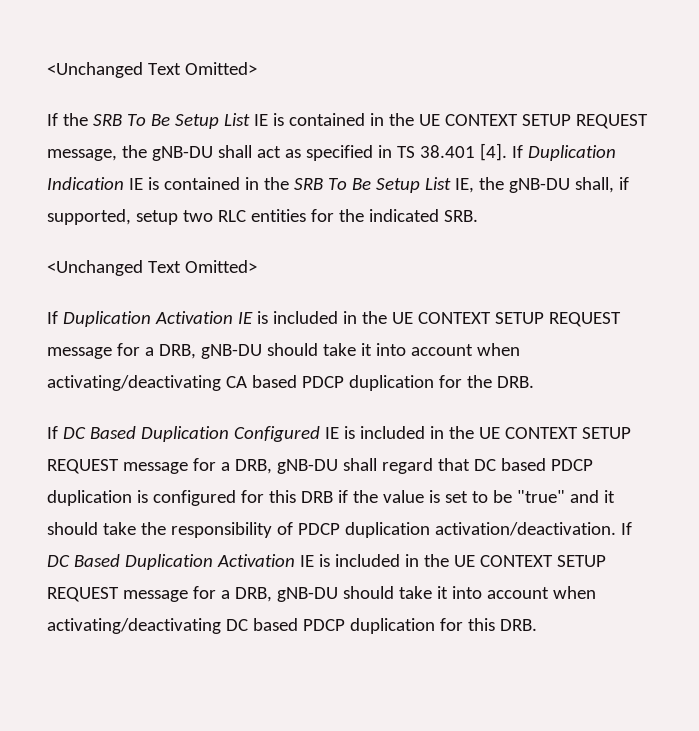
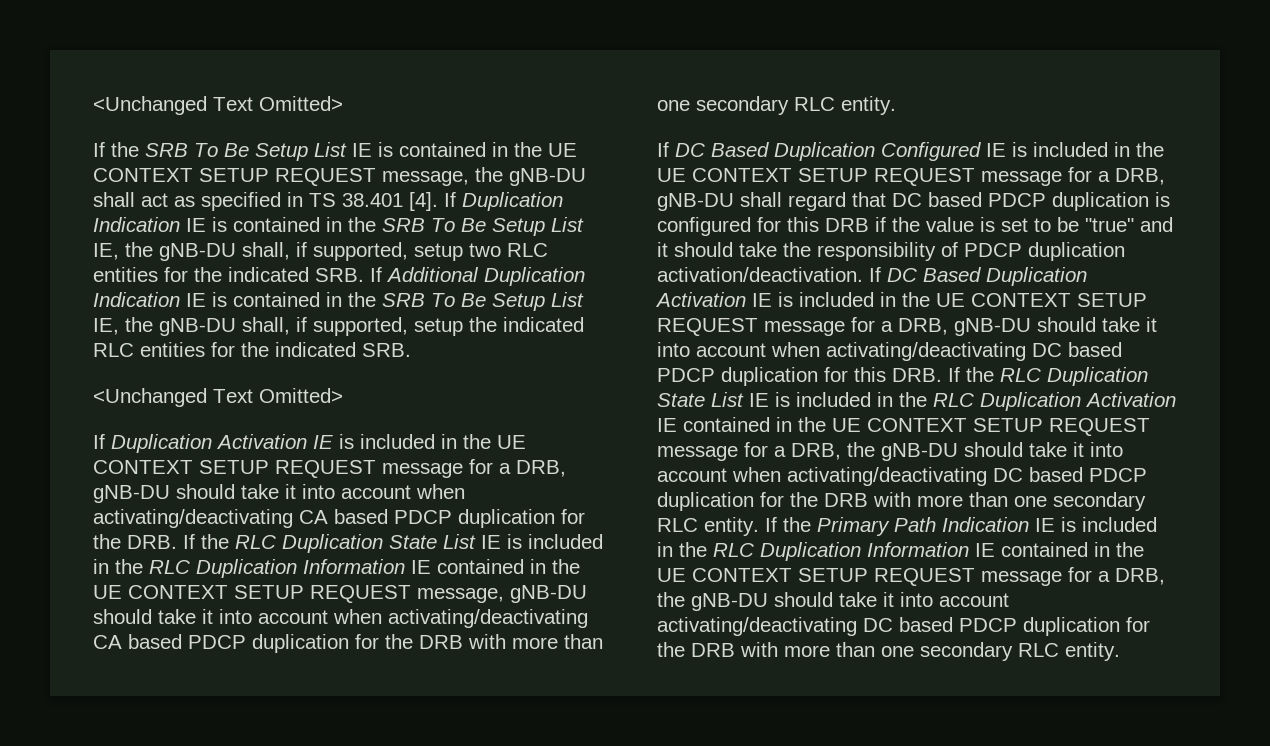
(478, 216) none -> [370,267,585,286] [93,292,584,311] [93,317,584,336] [93,342,411,357] If Additional Duplication Indication IE is contained in the SRB To Be Setup List IE, the gNB-DU shall, if supported, setup the indicated RLC entities for the indicated SRB.
(534, 382) none -> [183,534,603,553] [93,559,580,578] [93,585,587,603] [93,609,588,628] [93,634,603,653] [657,96,896,115] If the RLC Duplication State List IE is included in the RLC Duplication Information IE contained in the UE CONTEXT SETUP REQUEST message, gNB-DU should take it into account when activating/deactivating CA based PDCP duplication for the DRB with more than one secondary RLC entity.
(537, 625) none -> [948,367,1148,386] [657,392,1176,411] [657,417,1150,436] [657,442,1123,461] [657,467,1147,486] [657,492,1146,511] [657,517,1157,536] [657,542,1144,561] [657,567,1165,586] [657,592,1009,611] [657,617,1150,636] [657,642,1120,661] If the RLC Duplication State List IE is included in the RLC Duplication Activation IE contained in the UE CONTEXT SETUP REQUEST message for a DRB, the gNB-DU should take it into account when activating/deactivating DC based PDCP duplication for the DRB with more than one secondary RLC entity. If the Primary Path Indication IE is included in the RLC Duplication Information IE contained in the UE CONTEXT SETUP REQUEST message for a DRB, the gNB-DU should take it into account activating/deactivating DC based PDCP duplication for the DRB with more than one secondary RLC entity.

